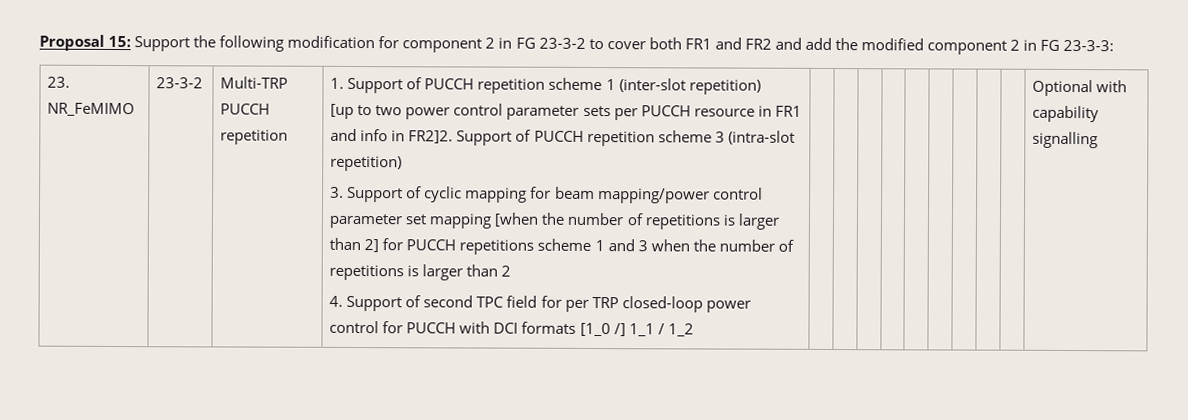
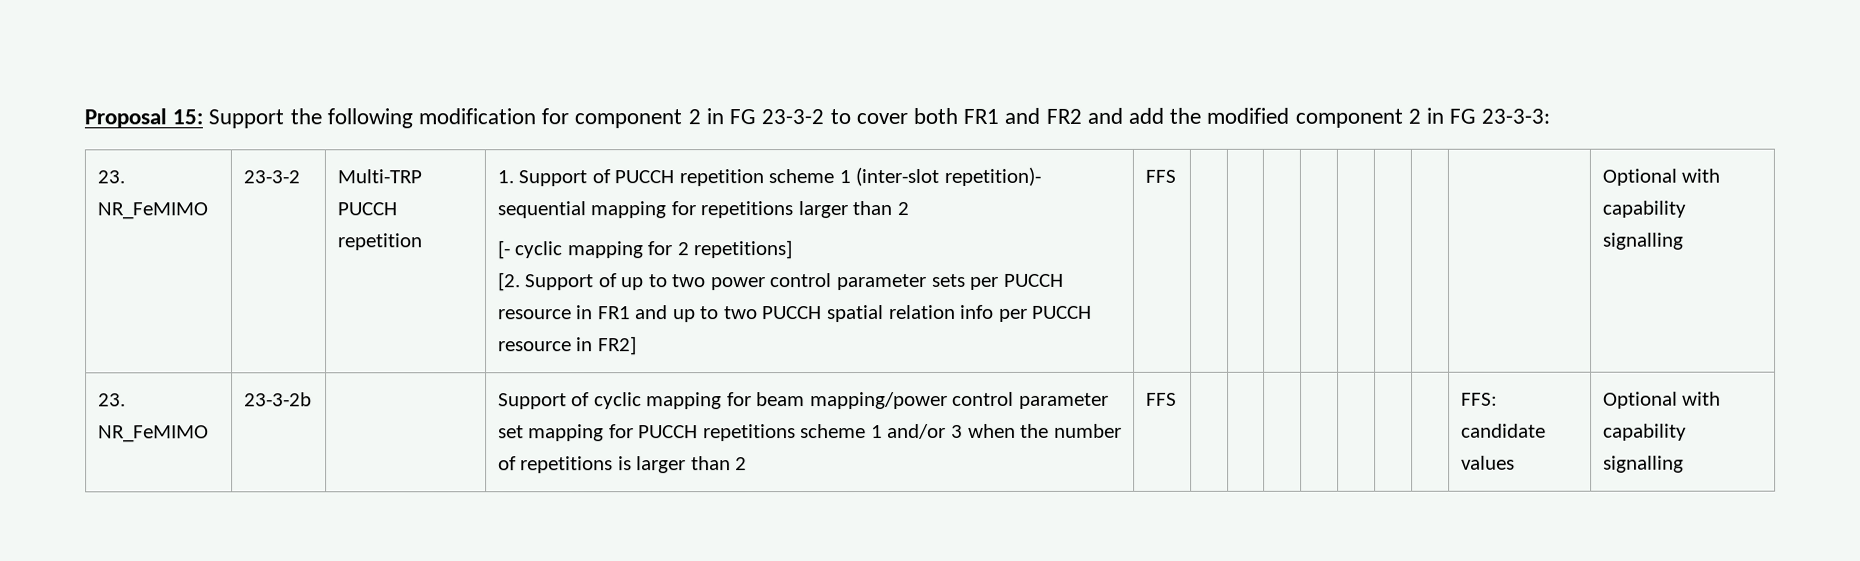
[688,79,761,95] [330,103,355,119] repetition) // [up -> [943,166,1041,186] [496,201,909,219] [496,240,793,260] [496,272,645,292] repetition)- sequential mapping for repetitions larger than 2 // [- cyclic mapping for 2 repetitions] // [2. Support of up
[360,129,795,147] [330,155,403,172] [330,186,763,204] [329,212,779,230] [329,237,794,255] [329,264,512,281] [329,295,751,313] [329,320,694,337] info in FR2]2. Support of PUCCH repetition scheme 3 (intra-slot repetition) // 3. Support of cyclic mapping for beam mapping/power control parameter set mapping [when the number of repetitions is larger than 2] for PUCCH repetitions scheme 1 and 3 when the number of repetitions is larger than 2 // 4. Support of second TPC field for per TRP closed-loop power control for PUCCH with DCI formats [1_0 /] 1_1 / 1_2 | | | | | | | | | -> [672,304,1093,323] [497,336,637,356] [1144,169,1176,183] [1601,168,1721,186] [1601,200,1686,218] [1601,232,1683,250] [97,393,126,407] [97,425,209,443] [243,392,312,407] [497,391,1109,410] [497,423,1122,442] [497,456,748,474] [1145,392,1177,406] [1460,392,1498,406] [1460,423,1546,438] [1460,455,1515,470] up to two PUCCH spatial relation info per PUCCH resource in FR2] | FFS | | | | | | | | | Optional with capability signalling // 23. NR_FeMIMO | 23-3-2b | | Support of cyclic mapping for beam mapping/power control parameter set mapping for PUCCH repetitions scheme 1 and/or 3 when the number of repetitions is larger than 2 | FFS | | | | | | | | FFS: candidate values

